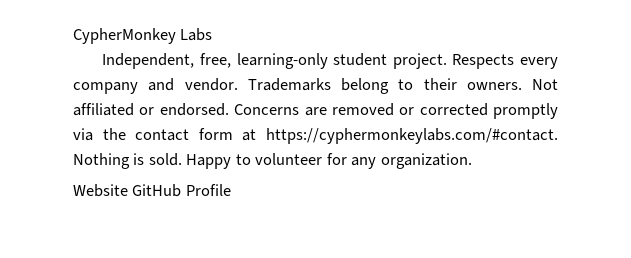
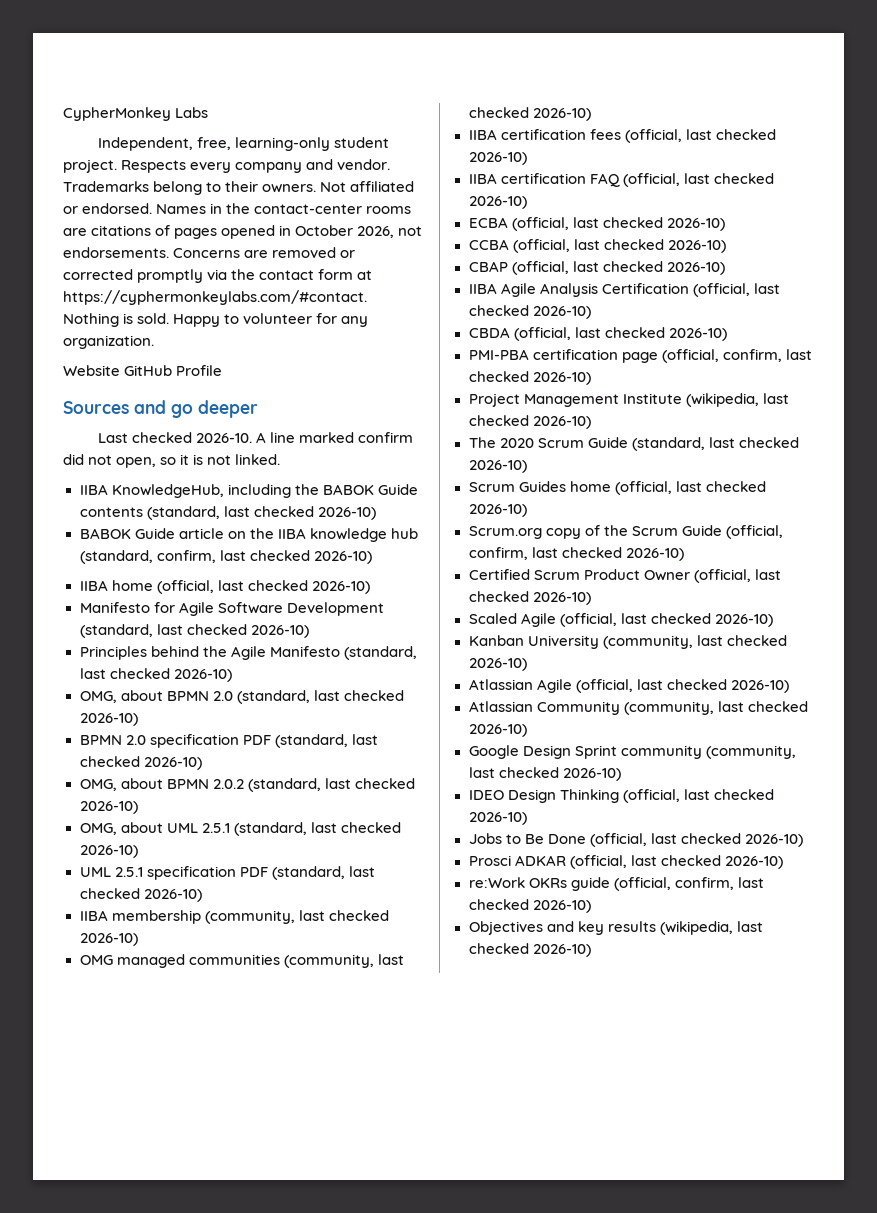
(229, 109) none -> [156,203,412,214] [63,225,423,239] [63,247,169,258] Names in the contact-center rooms are citations of pages opened in October 2026, not endorsements.
(231, 190) none -> [63,400,258,418] [97,432,413,443] [63,454,281,468] [79,484,418,498] [79,506,376,520] [79,528,418,542] [79,550,372,564] [79,580,370,594] [79,602,384,616] [79,624,309,638] [79,646,417,660] [79,668,232,682] [79,690,404,704] [79,713,138,726] [79,734,378,748] [79,756,202,770] [79,778,415,792] [79,801,138,814] [79,822,401,836] [79,845,138,858] [79,866,375,880] [79,888,202,902] [79,910,389,924] [79,933,138,946] [79,954,404,968] [468,107,591,121] [468,129,776,143] [468,152,527,165] [468,173,774,187] [468,196,527,209] [468,217,725,231] [468,239,726,253] [468,261,725,275] [468,283,780,297] [468,305,591,319] [468,327,727,341] [468,349,812,363] [468,371,591,385] [468,393,789,407] [468,415,591,429] [468,437,799,451] [468,460,527,473] [468,481,766,495] [468,504,527,517] [468,525,783,539] [468,547,684,561] [468,569,781,583] [468,591,591,605] [468,613,773,627] [468,635,787,649] [468,658,527,671] [468,679,789,693] [468,701,808,715] [468,724,527,737] [468,745,796,759] [468,767,621,781] [468,789,774,803] [468,812,527,825] [468,833,803,847] [468,855,783,869] [468,877,764,891] [468,899,591,913] [468,921,763,935] [468,943,591,957] // Sources and go deeper // Last checked 2026-10. A line marked confirm did not open, so it is not linked. // IIBA KnowledgeHub, including the BABOK Guide contents (standard, last checked 2026-10) // BABOK Guide article on the IIBA knowledge hub (standard, confirm, last checked 2026-10) // IIBA home (official, last checked 2026-10) // Manifesto for Agile Software Development (standard, last checked 2026-10) // Principles behind the Agile Manifesto (standard, last checked 2026-10) // OMG, about BPMN 2.0 (standard, last checked 2026-10) // BPMN 2.0 specification PDF (standard, last checked 2026-10) // OMG, about BPMN 2.0.2 (standard, last checked 2026-10) // OMG, about UML 2.5.1 (standard, last checked 2026-10) // UML 2.5.1 specification PDF (standard, last checked 2026-10) // IIBA membership (community, last checked 2026-10) // OMG managed communities (community, last checked 2026-10) // IIBA certification fees (official, last checked 2026-10) // IIBA certification FAQ (official, last checked 2026-10) // ECBA (official, last checked 2026-10) // CCBA (official, last checked 2026-10) // CBAP (official, last checked 2026-10) // IIBA Agile Analysis Certification (official, last checked 2026-10) // CBDA (official, last checked 2026-10) // PMI-PBA certification page (official, confirm, last checked 2026-10) // Project Management Institute (wikipedia, last checked 2026-10) // The 2020 Scrum Guide (standard, last checked 2026-10) // Scrum Guides home (official, last checked 2026-10) // Scrum.org copy of the Scrum Guide (official, confirm, last checked 2026-10) // Certified Scrum Product Owner (official, last checked 2026-10) // Scaled Agile (official, last checked 2026-10) // Kanban University (community, last checked 2026-10) // Atlassian Agile (official, last checked 2026-10) // Atlassian Community (community, last checked 2026-10) // Google Design Sprint community (community, last checked 2026-10) // IDEO Design Thinking (official, last checked 2026-10) // Jobs to Be Done (official, last checked 2026-10) // Prosci ADKAR (official, last checked 2026-10) // re:Work OKRs guide (official, confirm, last checked 2026-10) // Objectives and key results (wikipedia, last checked 2026-10)

